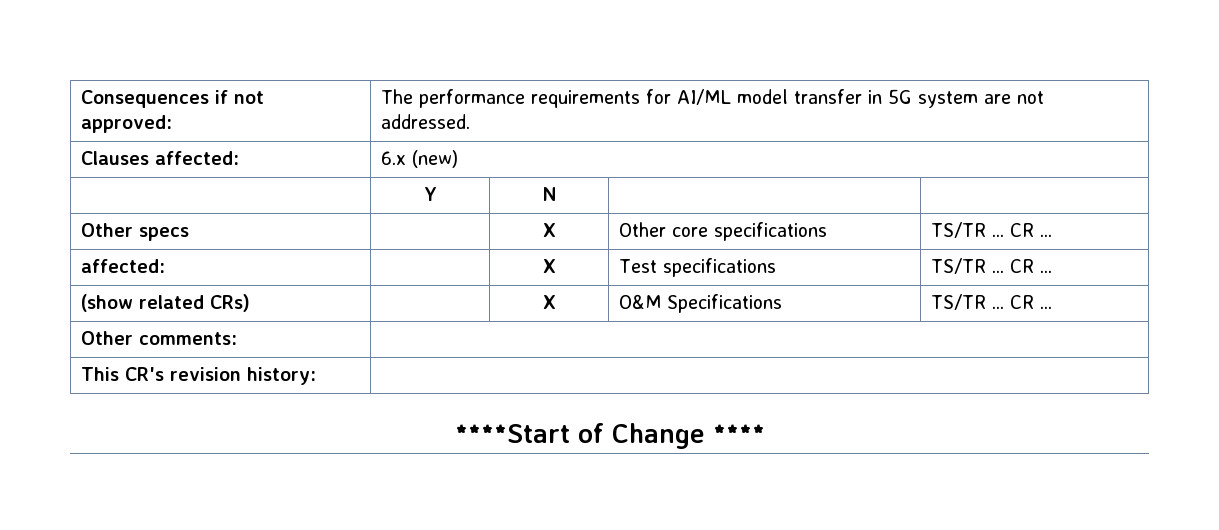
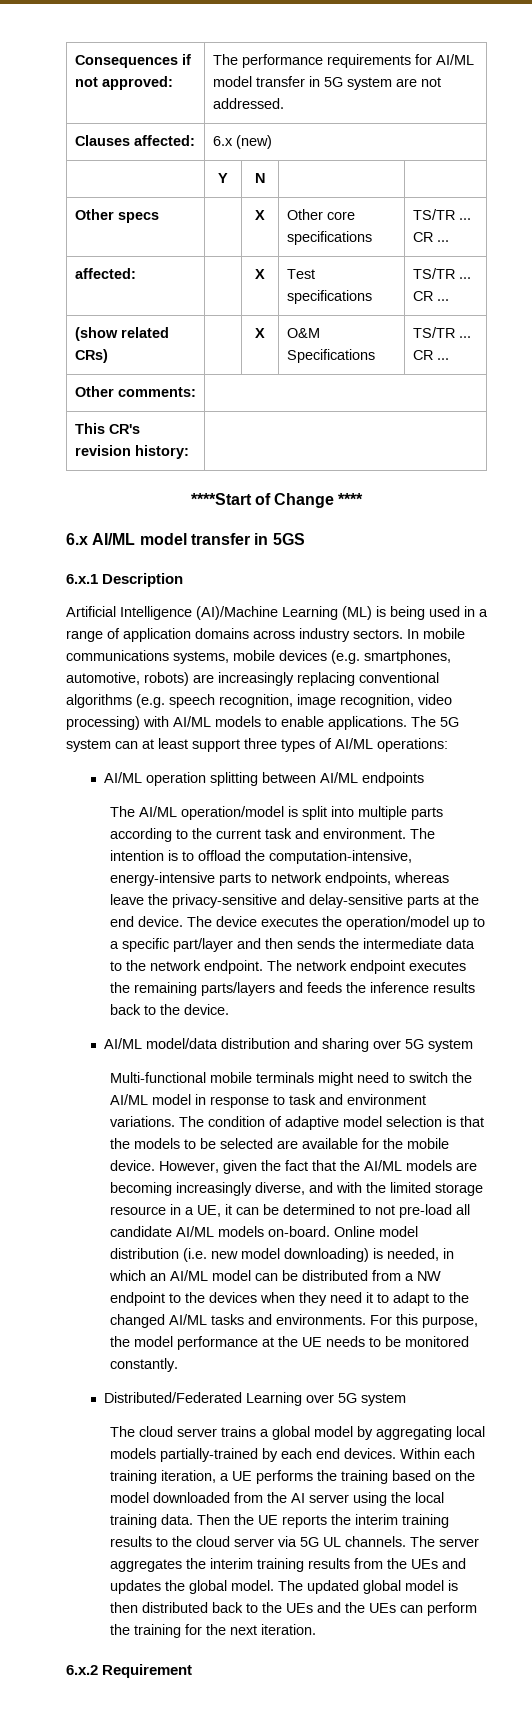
(765, 433) none -> [66,533,305,545] [66,573,184,587] [66,606,488,620] [66,628,465,642] [66,650,451,664] [66,672,439,686] [66,694,452,708] [66,716,459,730] [66,738,448,752] [104,772,425,786] [110,806,444,820] [110,828,436,842] [110,850,413,864] [110,872,450,886] [110,894,480,908] [110,916,486,930] [110,938,476,952] [110,960,467,974] [110,982,476,996] [110,1004,230,1015] [104,1038,474,1052] [110,1072,473,1086] [110,1094,427,1108] [110,1116,485,1130] [110,1138,450,1149] [110,1160,478,1174] [110,1182,484,1196] [110,1204,471,1218] [110,1226,419,1237] [110,1248,455,1262] [109,1270,442,1281] [110,1292,470,1306] [110,1314,479,1328] [110,1336,470,1350] [110,1358,179,1372] [104,1392,407,1406] [110,1426,486,1440] [110,1448,476,1462] [110,1470,476,1484] [110,1492,445,1506] [110,1514,450,1528] [110,1536,480,1547] [110,1558,467,1572] [110,1580,459,1594] [110,1602,478,1616] [110,1624,317,1638] [66,1664,193,1678] // 6.x AI/ML model transfer in 5GS // 6.x.1 Description // Artificial Intelligence (AI)/Machine Learning (ML) is being used in a range of application domains across industry sectors. In mobile communications systems, mobile devices (e.g. smartphones, automotive, robots) are increasingly replacing conventional algorithms (e.g. speech recognition, image recognition, video processing) with AI/ML models to enable applications. The 5G system can at least support three types of AI/ML operations: // AI/ML operation splitting between AI/ML endpoints // The AI/ML operation/model is split into multiple parts according to the current task and environment. The intention is to offload the computation-intensive, energy-intensive parts to network endpoints, whereas leave the privacy-sensitive and delay-sensitive parts at the end device. The device executes the operation/model up to a specific part/layer and then sends the intermediate data to the network endpoint. The network endpoint executes the remaining parts/layers and feeds the inference results back to the device. // AI/ML model/data distribution and sharing over 5G system // Multi-functional mobile terminals might need to switch the AI/ML model in response to task and environment variations. The condition of adaptive model selection is that the models to be selected are available for the mobile device. However, given the fact that the AI/ML models are becoming increasingly diverse, and with the limited storage resource in a UE, it can be determined to not pre-load all candidate AI/ML models on-board. Online model distribution (i.e. new model downloading) is needed, in which an AI/ML model can be distributed from a NW endpoint to the devices when they need it to adapt to the changed AI/ML tasks and environments. For this purpose, the model performance at the UE needs to be monitored constantly. // Distributed/Federated Learning over 5G system // The cloud server trains a global model by aggregating local models partially-trained by each end devices. Within each training iteration, a UE performs the training based on the model downloaded from the AI server using the local training data. Then the UE reports the interim training results to the cloud server via 5G UL channels. The server aggregates the interim training results from the UEs and updates the global model. The updated global model is then distributed back to the UEs and the UEs can perform the training for the next iteration. // 6.x.2 Requirement

